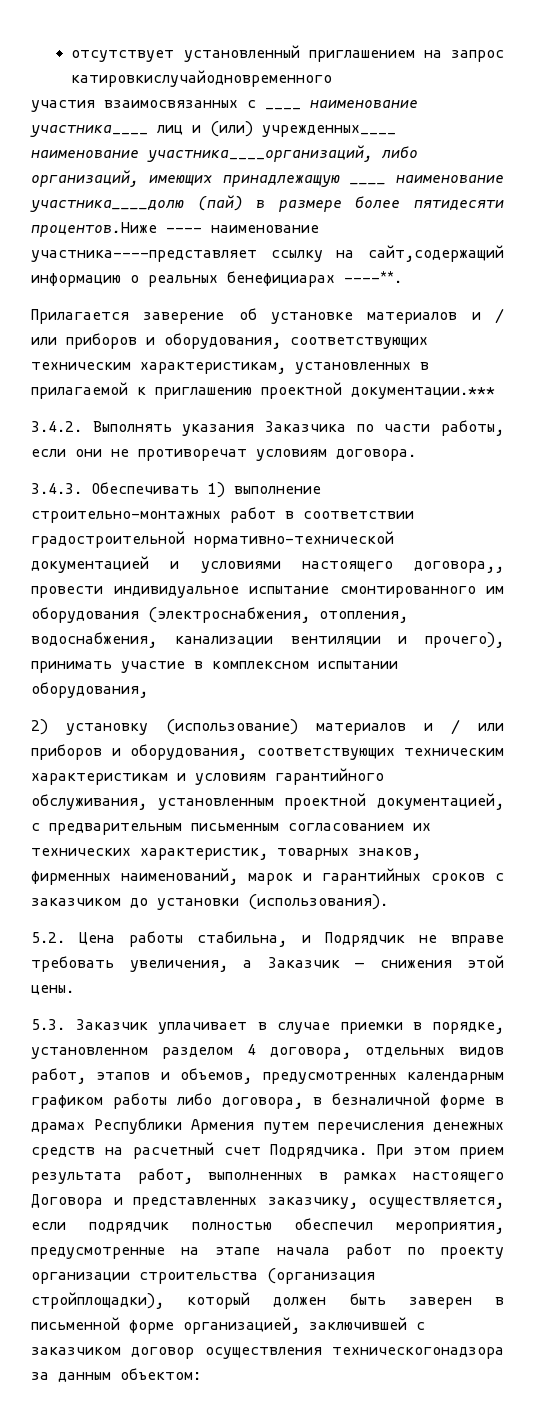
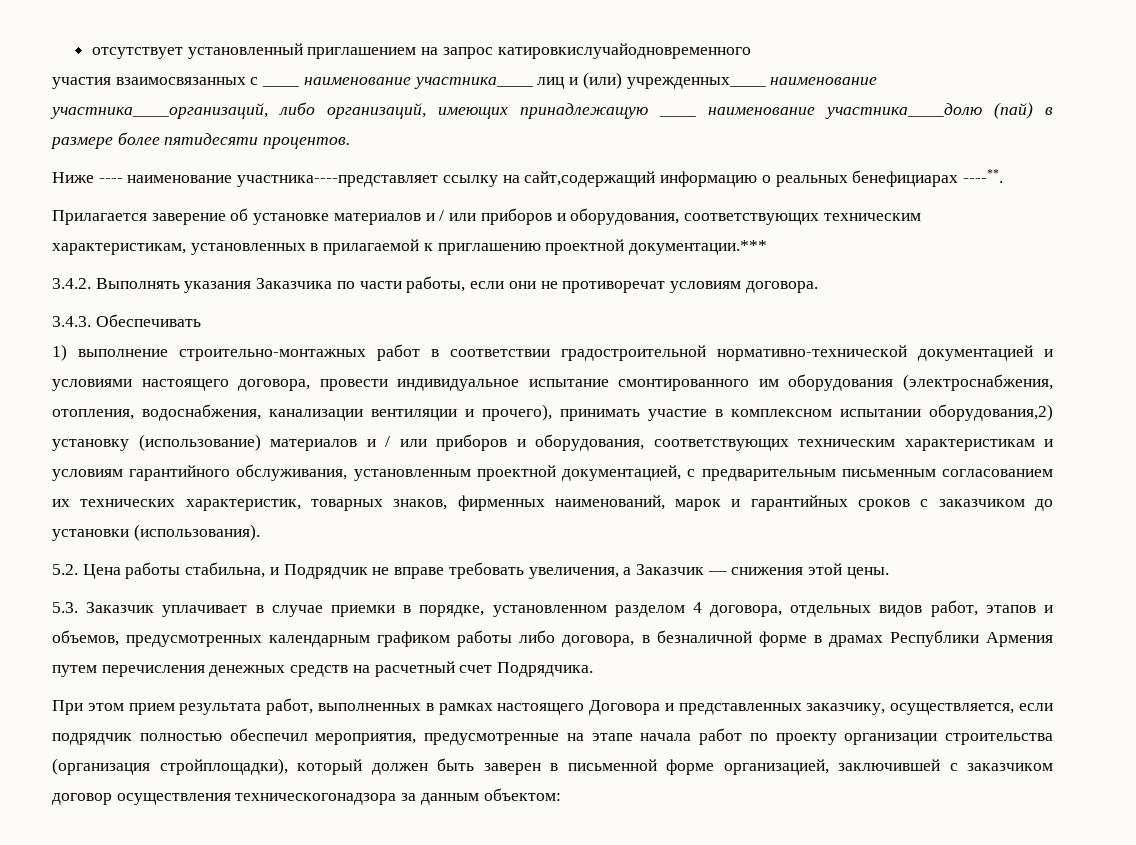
[31,222,157,237] процентов.Ниже -> [263,137,351,149] [52,172,94,183] процентов. // Ниже
(199, 488) none -> (201, 320) //
[414,561,504,573] договора,, -> [238,379,311,391] договора,
[31,682,148,698] [31,719,48,735] оборудования, // 2) -> [929,404,1053,421] оборудования,2)
(368, 1151) none -> (594, 669) //

